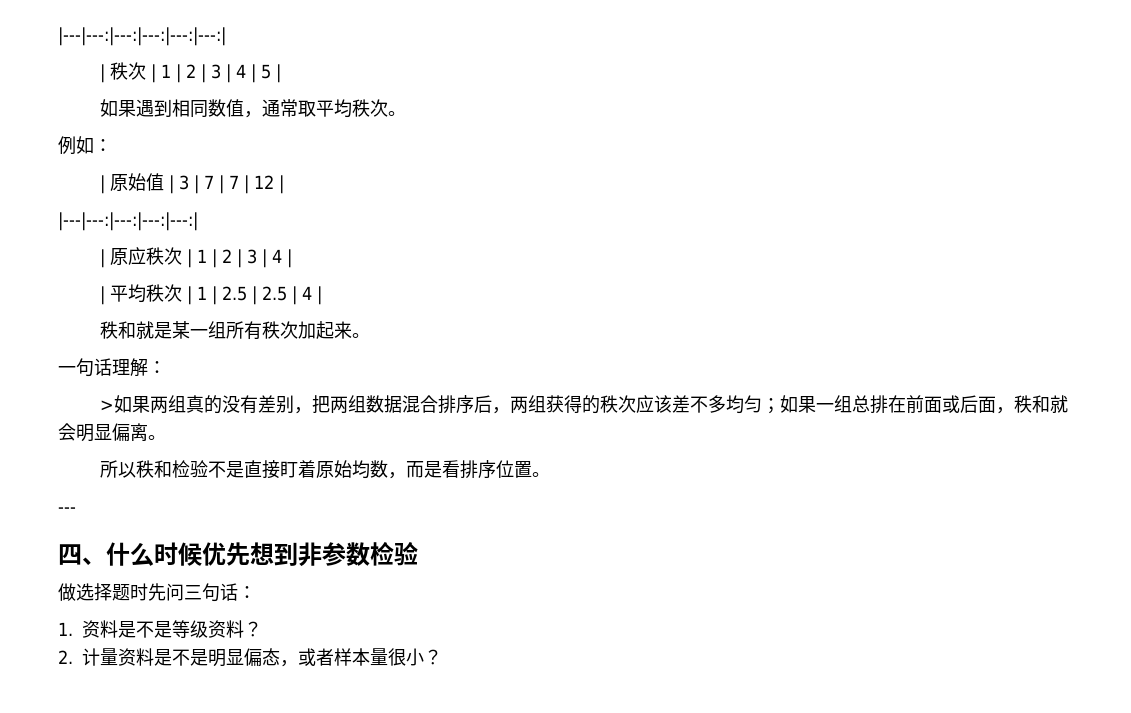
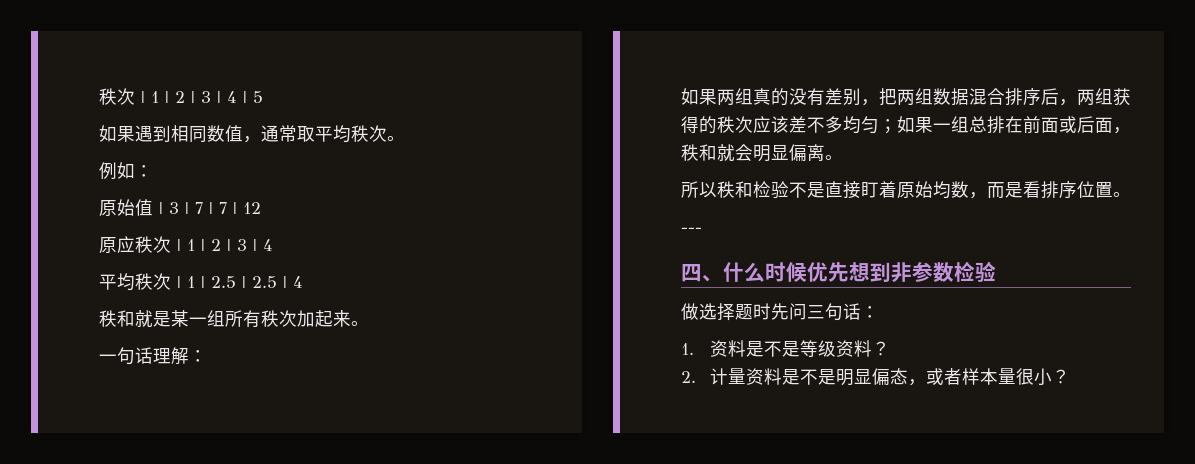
[58,27,226,46] [99,64,105,83] |---|---:|---:|---:|---:|---:| // | -> (99, 96) none
[275,64,281,83] | -> (263, 97) none
[99,175,105,194] | -> (153, 171) none
[278,175,284,194] [58,212,198,231] [99,249,105,268] | // |---|---:|---:|---:|---:| // | -> (261, 208) //
[286,249,292,268] [99,286,105,305] | // | -> (273, 245) //
[316,286,322,305] | -> (303, 282) none
[99,400,114,411] > -> (207, 356) none

